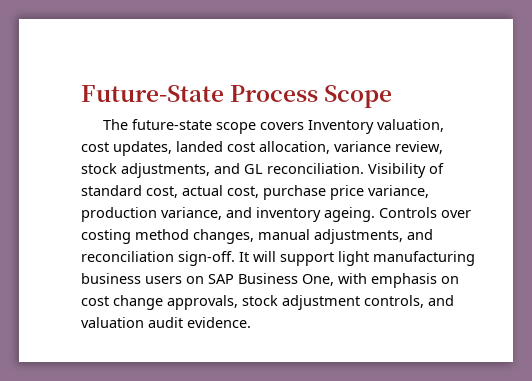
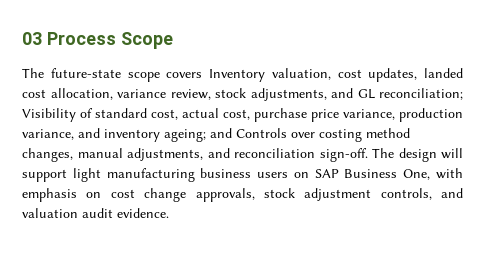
[81,85,224,102] Future-State -> [22,32,42,45] 03
[267,163,364,174] reconciliation. -> [379,88,463,100] reconciliation;
[324,207,375,222] ageing. -> [164,128,232,142] ageing; and
[239,252,249,262] It -> [372,148,437,162] The design

